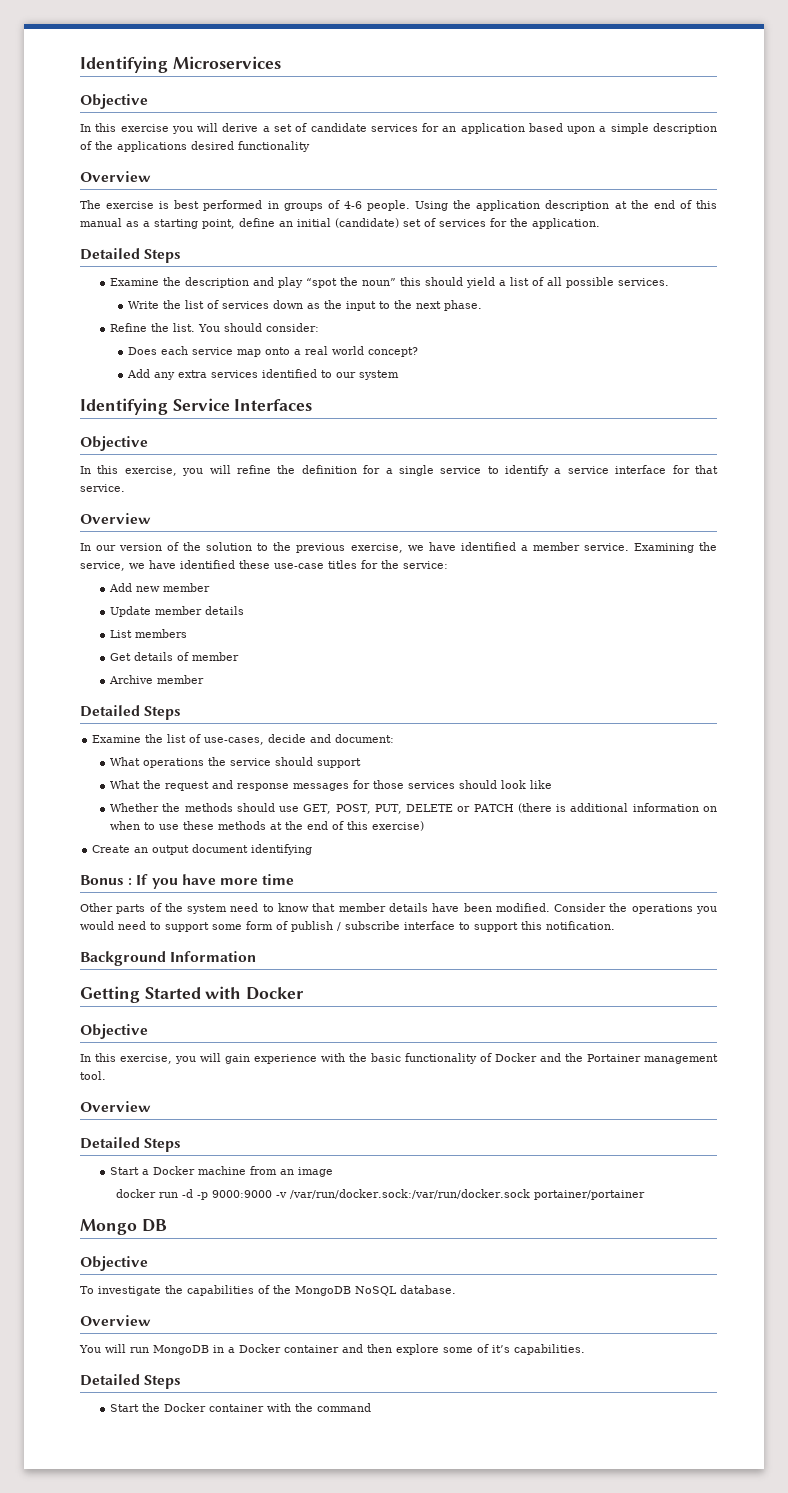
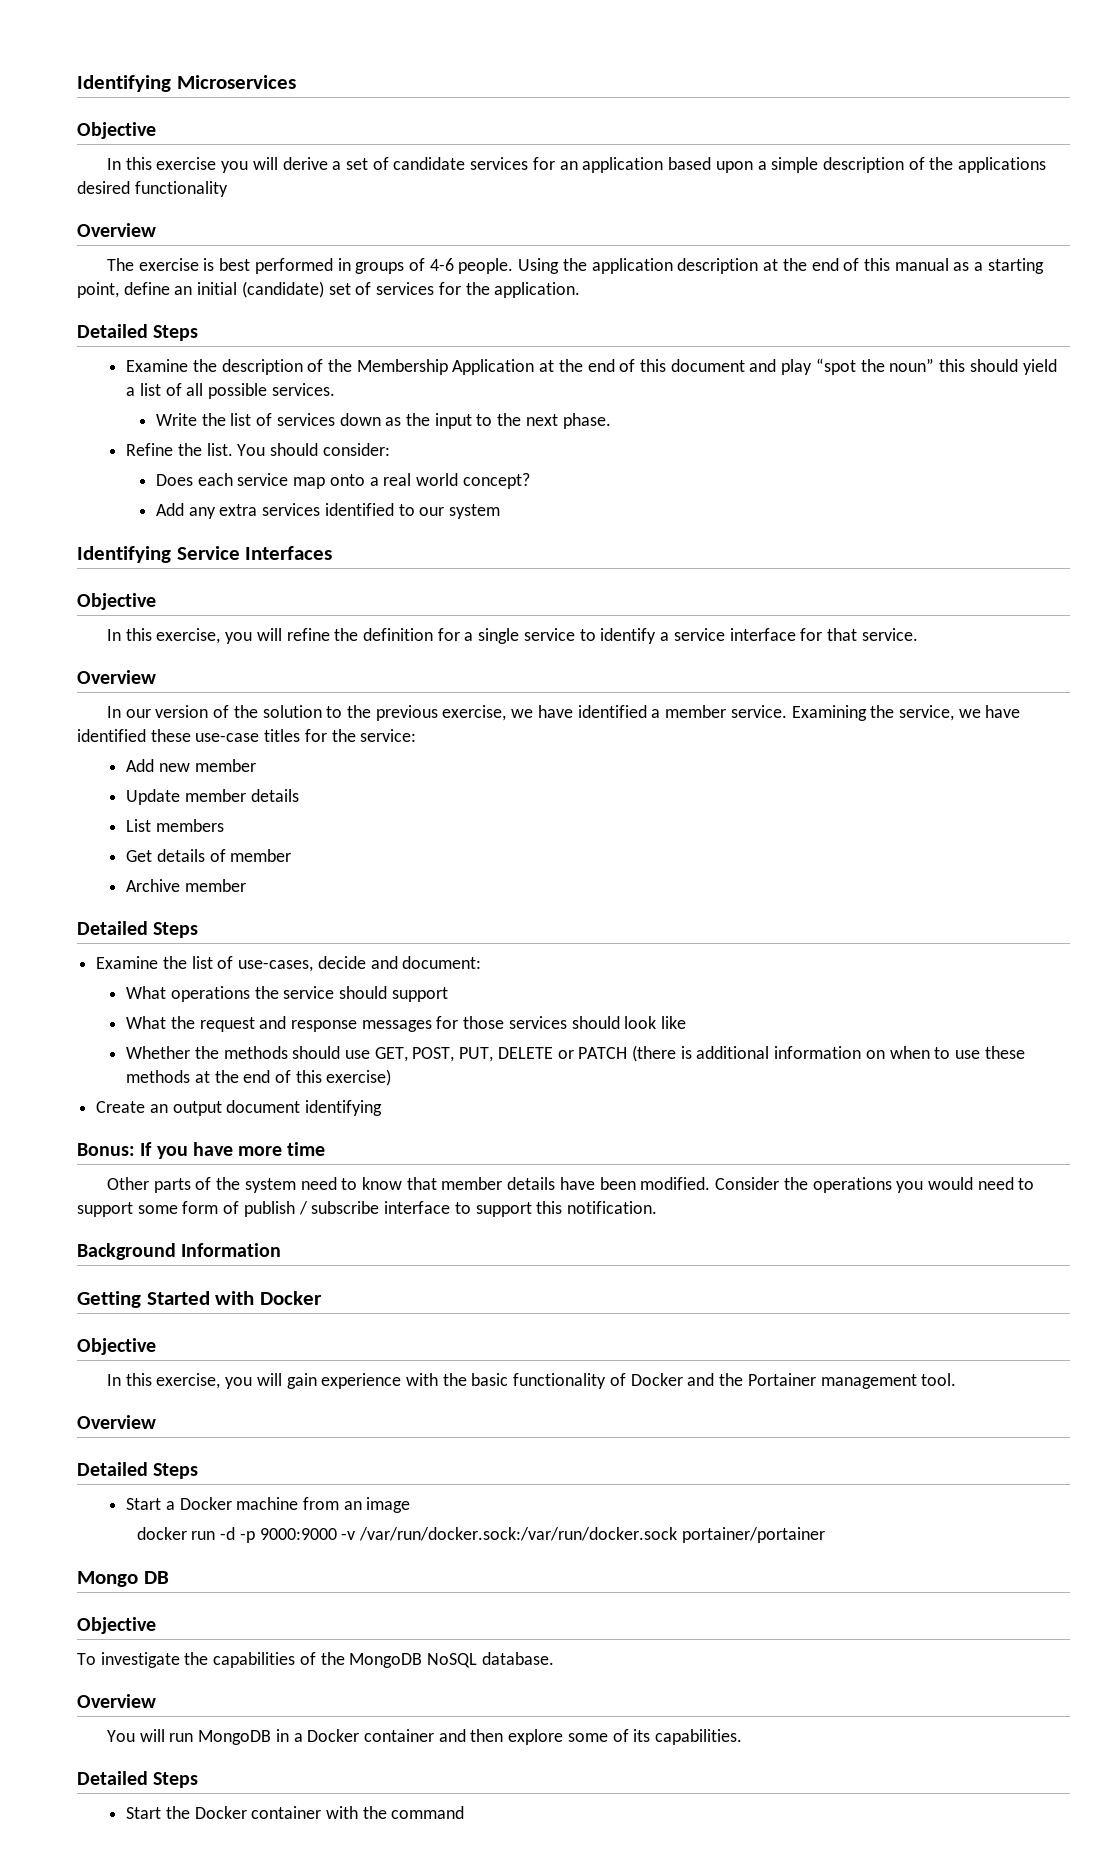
(250, 282) none -> [307,359,745,375] of the Membership Application at the end of this document
[80,875,133,885] Bonus : -> [77,1143,135,1156] Bonus:
[492,1345,510,1353] it’s -> [633,1729,651,1742] its

